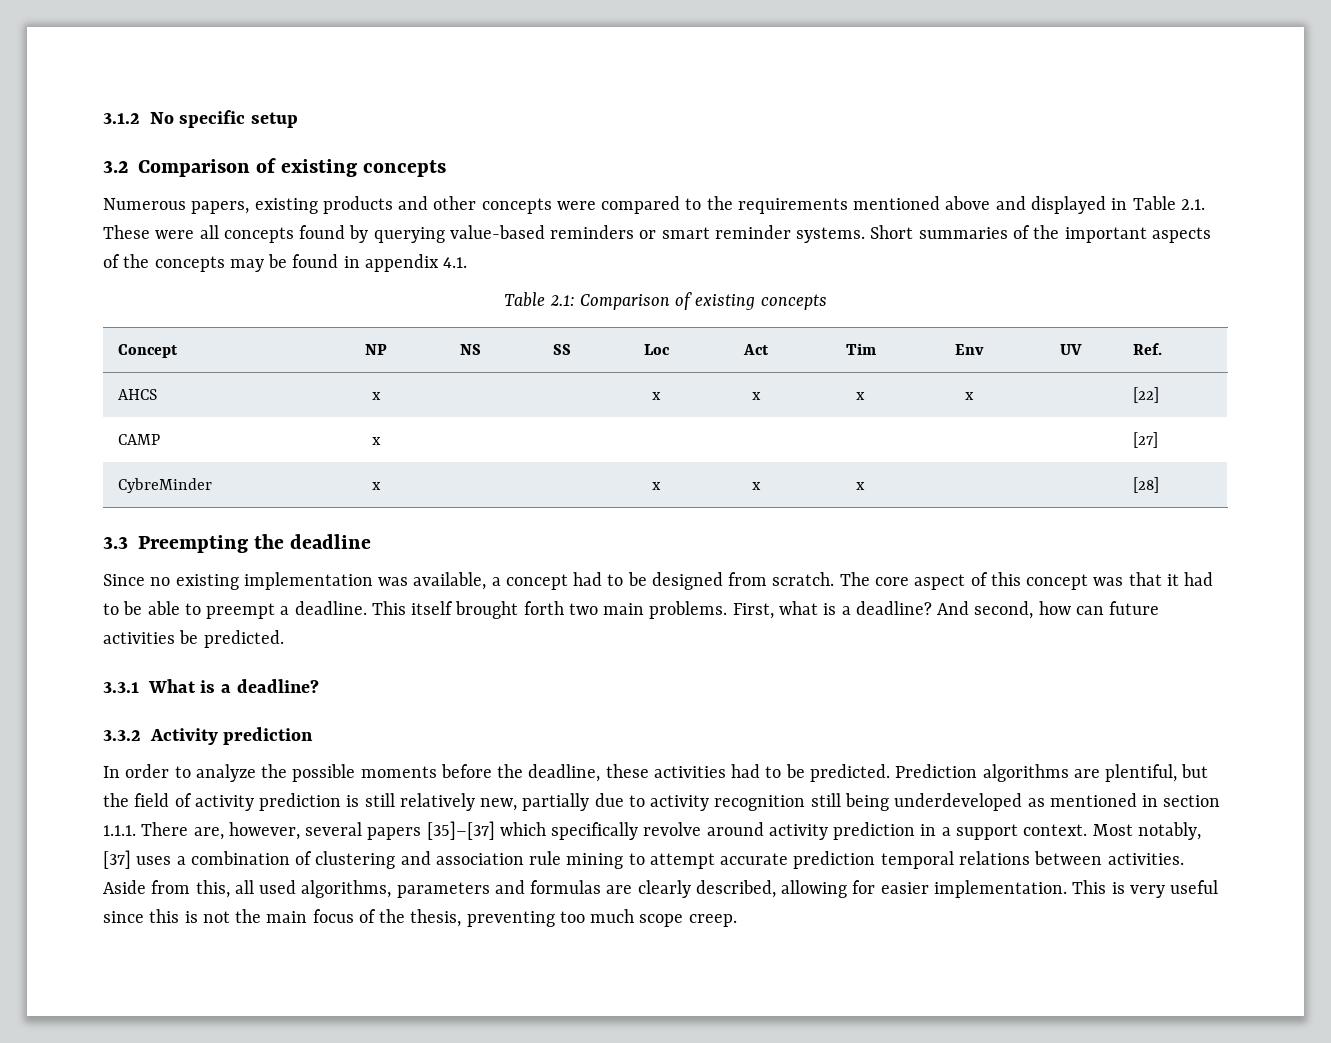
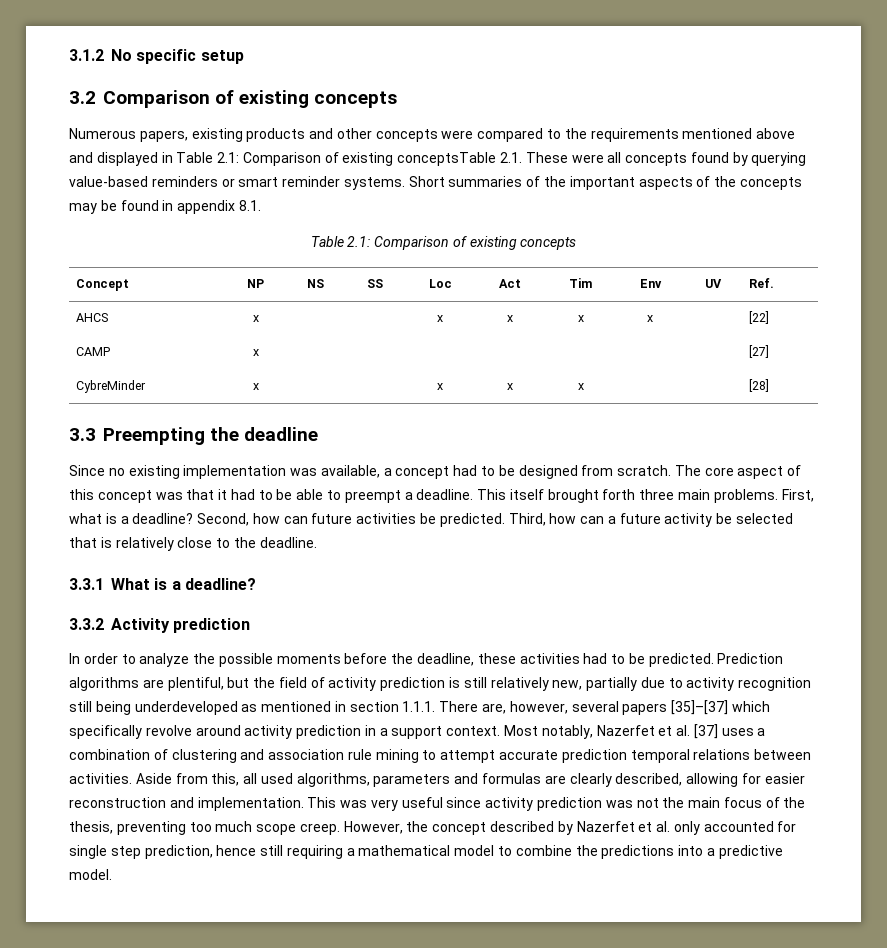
(1176, 203) none -> [217,152,497,166] 2.1: Comparison of existing conceptsTable
[443,257,468,268] 4.1. -> [238,200,261,211] 8.1.
[568,603,598,615] two -> [639,489,675,500] three
[937,601,1034,619] And second, -> [197,513,250,526] Second,
(284, 639) none -> [508,513,794,527] [69,537,317,551] Third, how can a future activity be selected that is relatively close to the deadline.
(1201, 831) none -> [596,725,691,736] Nazerfet et al.
(929, 888) none -> [69,797,194,808] reconstruction and
[1111,882,1125,894] is -> [340,800,368,808] was
[149,909,198,923] this is -> [485,797,633,811] activity prediction was
(737, 920) none -> [343,821,797,835] [69,845,783,859] [69,869,112,880] However, the concept described by Nazerfet et al. only accounted for single step prediction, hence still requiring a mathematical model to combine the predictions into a predictive model.

